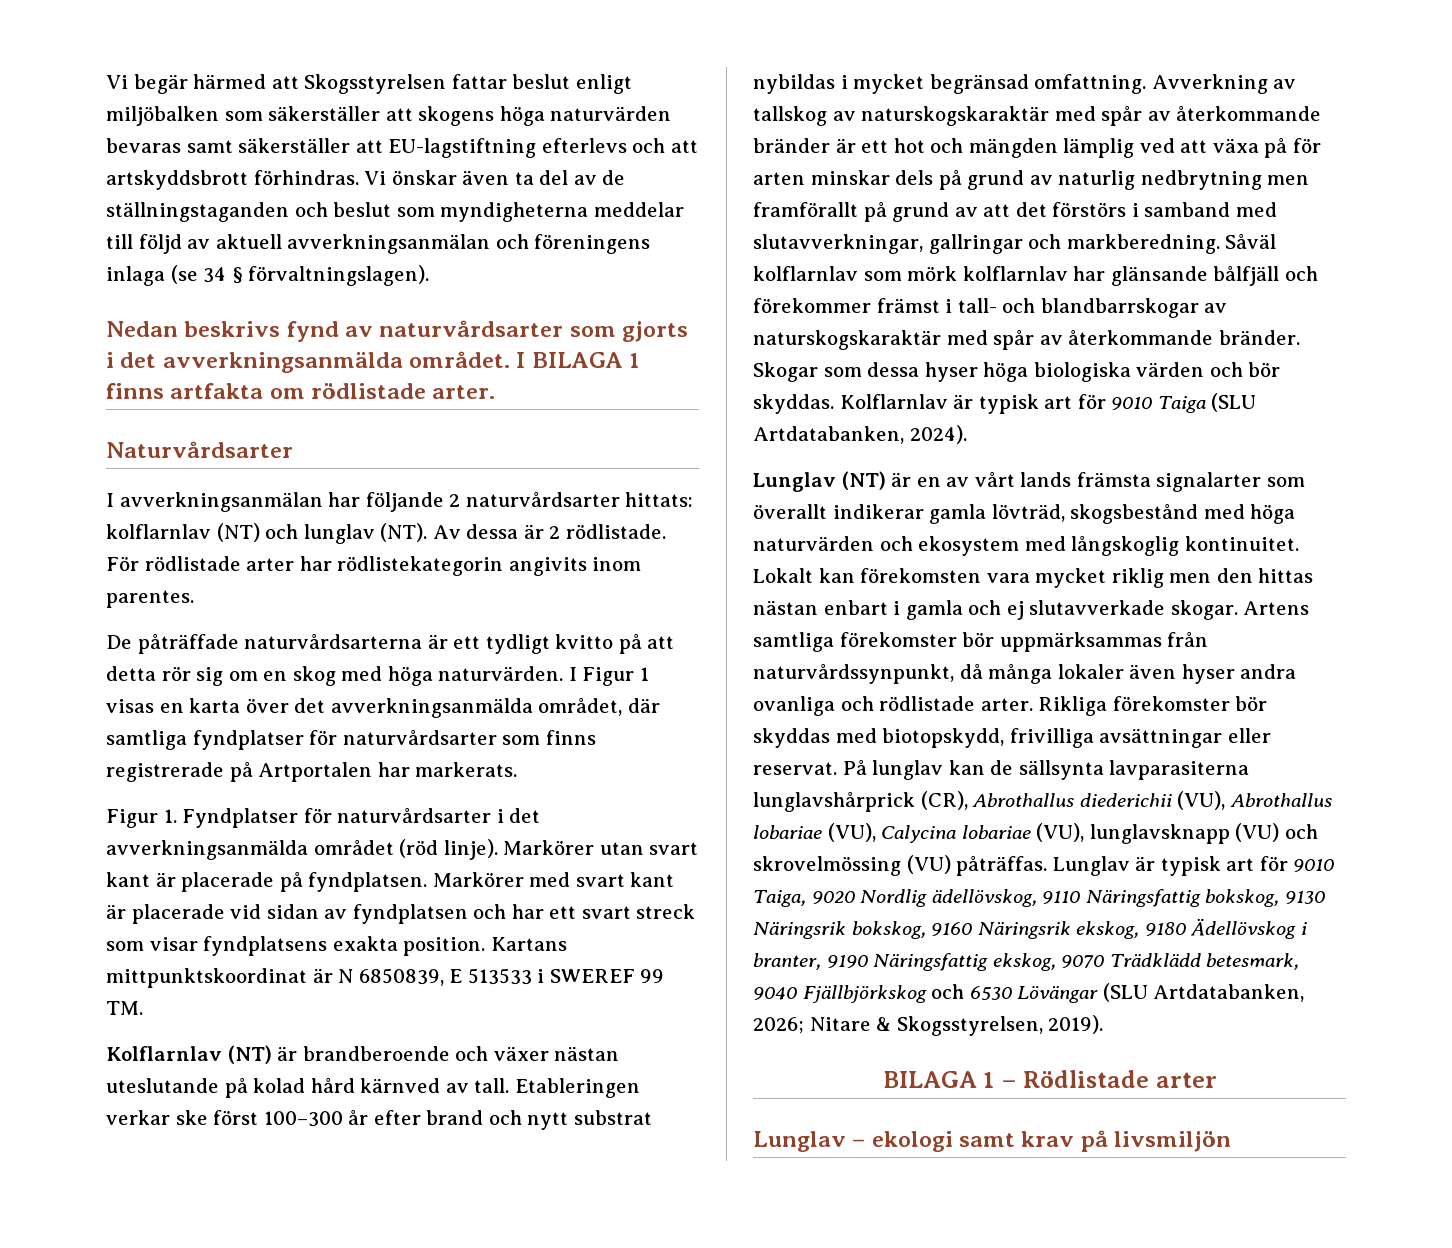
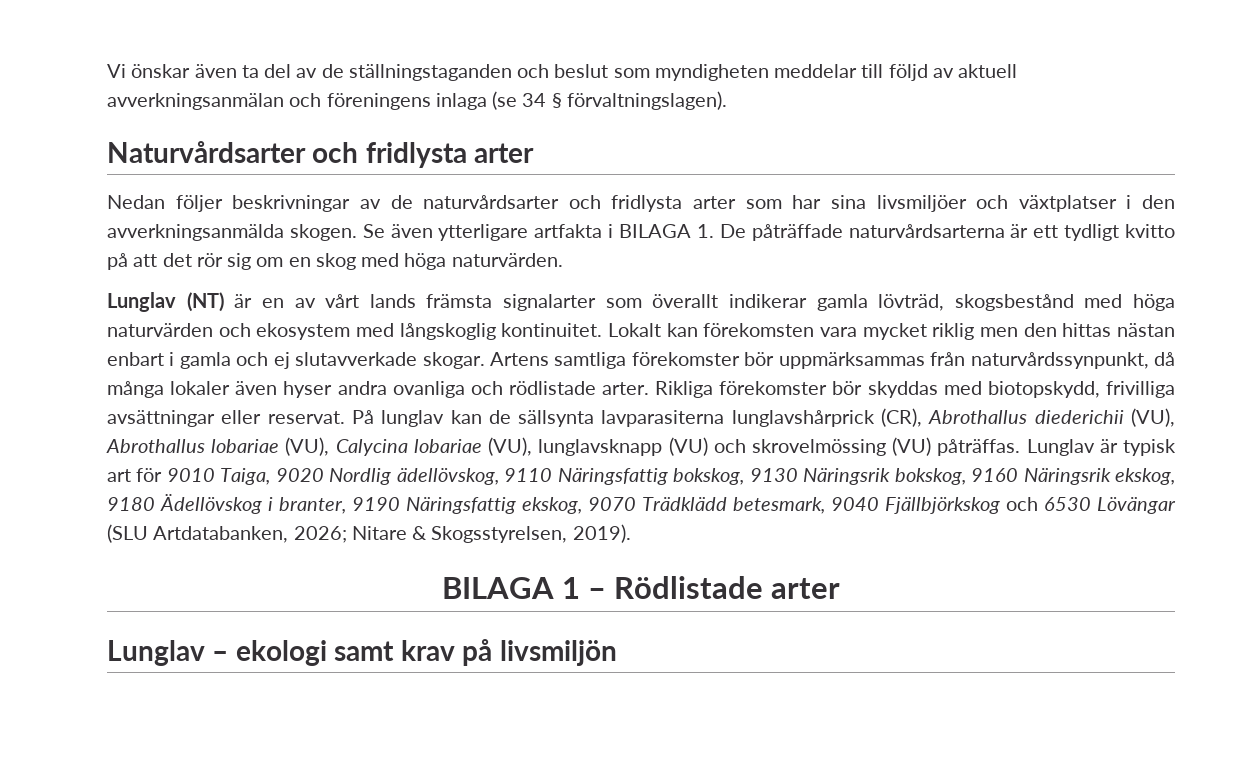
[106,74,632,94] [106,106,672,126] [106,138,698,158] [106,170,387,190] Vi begär härmed att Skogsstyrelsen fattar beslut enligt miljöbalken som säkerställer att skogens höga naturvärden bevaras samt säkerställer att EU-lagstiftning efterlevs och att artskyddsbrott förhindras. Vi -> [107,64,126,78] Vi
[440,202,589,222] myndigheterna -> [654,64,769,81] myndigheten
[106,320,689,342] [106,351,640,373] [106,383,496,399] [106,441,293,458] [106,491,694,512] [106,523,666,544] [106,556,642,576] [106,590,194,608] Nedan beskrivs fynd av naturvårdsarter som gjorts i det avverkningsanmälda området. I BILAGA 1 finns artfakta om rödlistade arter. // Naturvårdsarter // I avverkningsanmälan har följande 2 naturvårdsarter hittats: kolflarnlav (NT) och lunglav (NT). Av dessa är 2 rödlistade. För rödlistade arter har rödlistekategorin angivits inom parentes. // -> [107,141,535,168] [107,195,1175,212] [107,224,714,241] Naturvårdsarter och fridlysta arter // Nedan följer beskrivningar av de naturvårdsarter och fridlysta arter som har sina livsmiljöer och växtplatser i den avverkningsanmälda skogen. Se även ytterligare artfakta i BILAGA 1.
[106,666,156,681] detta -> [162,253,192,267] det
[568,667,649,686] [106,697,660,718] [106,729,596,750] [106,761,518,782] [106,807,541,828] [106,839,699,860] [106,871,675,892] [106,904,696,924] [106,936,567,956] [106,968,665,988] [106,1001,143,1015] [106,1045,620,1064] [106,1077,640,1098] [106,1109,652,1130] [753,74,1297,94] [753,105,1322,126] [753,137,1321,158] [753,169,1310,190] [753,201,1277,222] [753,233,1277,254] [753,265,1318,286] [753,298,1228,318] [753,329,1300,350] [753,362,1281,382] [753,393,1257,414] [753,425,967,444] I Figur 1 visas en karta över det avverkningsanmälda området, där samtliga fyndplatser för naturvårdsarter som finns registrerade på Artportalen har markerats. // Figur 1. Fyndplatser för naturvårdsarter i det avverkningsanmälda området (röd linje). Markörer utan svart kant är placerade på fyndplatsen. Markörer med svart kant är placerade vid sidan av fyndplatsen och har ett svart streck som visar fyndplatsens exakta position. Kartans mittpunktskoordinat är N 6850839, E 513533 i SWEREF 99 TM. // Kolflarnlav (NT) är brandberoende och växer nästan uteslutande på kolad hård kärnved av tall. Etableringen verkar ske först 100–300 år efter brand och nytt substrat nybildas i mycket begränsad omfattning. Avverkning av tallskog av naturskogskaraktär med spår av återkommande bränder är ett hot och mängden lämplig ved att växa på för arten minskar dels på grund av naturlig nedbrytning men framförallt på grund av att det förstörs i samband med slutavverkningar, gallringar och markberedning. Såväl kolflarnlav som mörk kolflarnlav har glänsande bålfjäll och förekommer främst i tall- och blandbarrskogar av naturskogskaraktär med spår av återkommande bränder. Skogar som dessa hyser höga biologiska värden och bör skyddas. Kolflarnlav är typisk art för 9010 Taiga (SLU Artdatabanken, 2024). -> (563, 260) none

